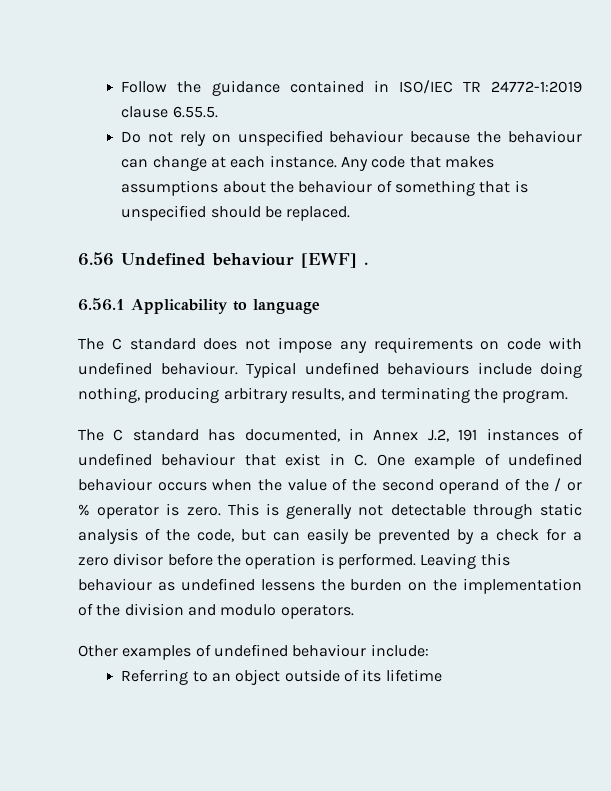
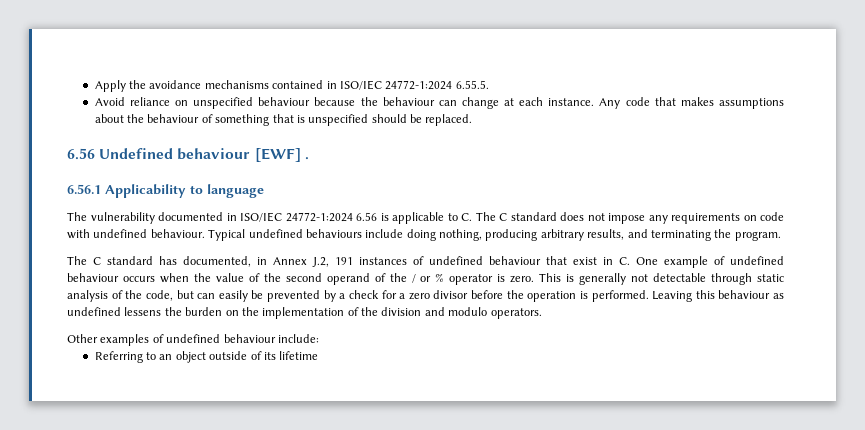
[121,80,582,96] [121,106,218,118] [121,131,206,146] Follow the guidance contained in ISO/IEC TR 24772-1:2019 clause 6.55.5. // Do not rely -> [94,80,489,92] [94,97,170,106] Apply the avoidance mechanisms contained in ISO/IEC 24772-1:2024 6.55.5. // Avoid reliance
(104, 344) none -> [90,212,496,224] vulnerability documented in ISO/IEC 24772-1:2024 6.56 is applicable to C. The

